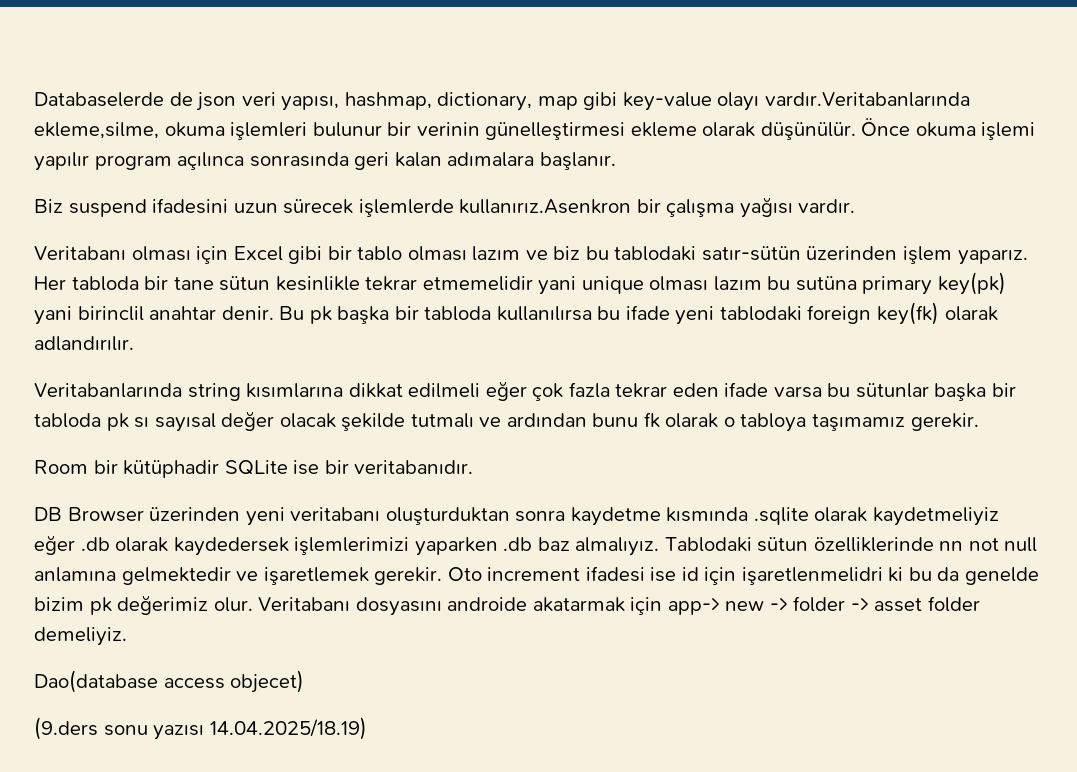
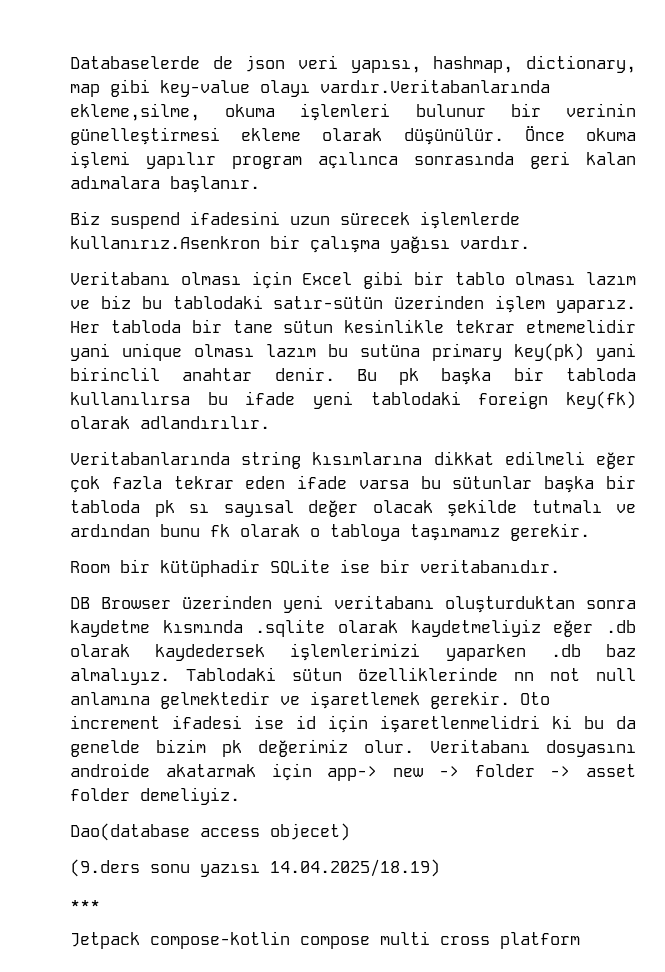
(367, 728) none -> [70,900,100,909] [70,931,580,949] // *** // Jetpack compose-kotlin compose multi cross platform

